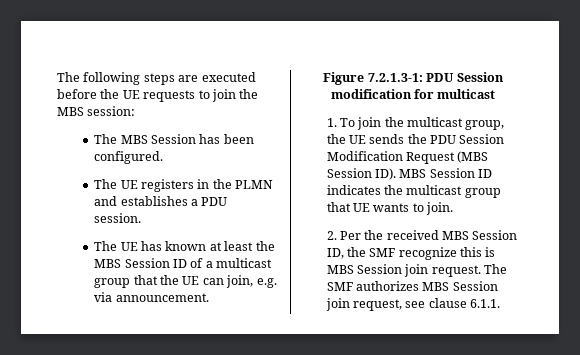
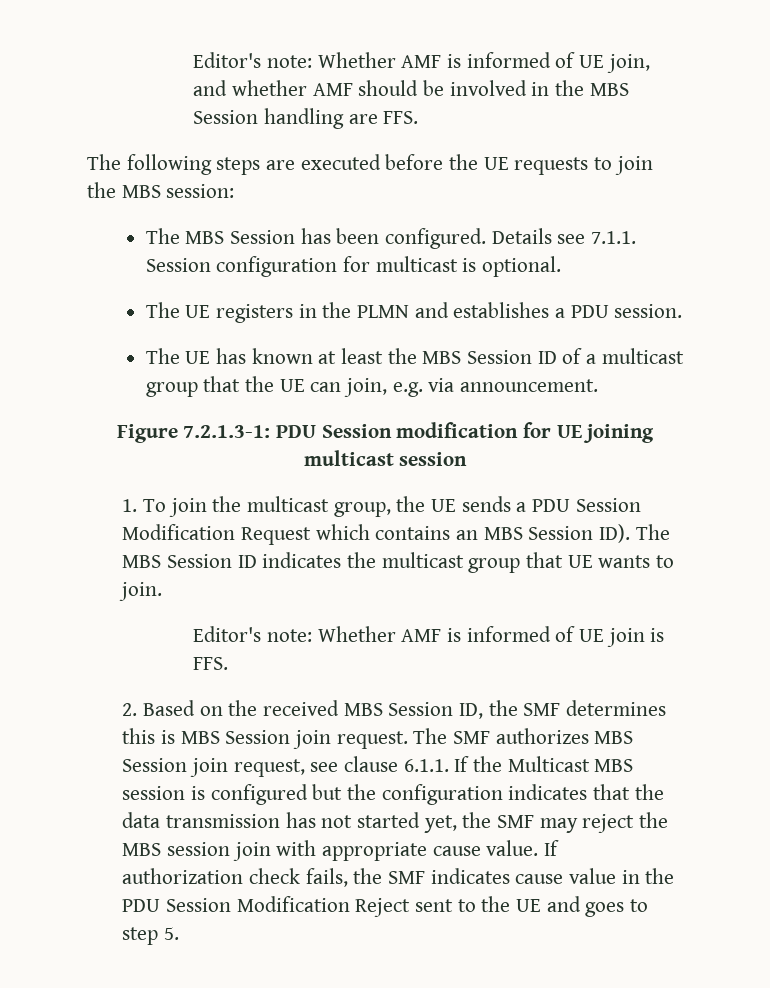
(57, 77) none -> [193,52,650,73] [193,80,629,96] [193,108,419,129] Editor's note: Whether AMF is informed of UE join, and whether AMF should be involved in the MBS Session handling are FFS. //
(164, 157) none -> [491,228,636,244] [145,256,561,277] Details see 7.1.1. Session configuration for multicast is optional.
[437,89,496,99] multicast -> [556,424,655,443] [303,450,468,466] UE joining multicast session
[407,134,427,144] the -> [516,502,527,512] a
[457,151,489,163] (MBS -> [315,524,523,540] which contains an MBS
(396, 174) none -> [635,524,670,540] The
(454, 208) none -> [193,626,665,647] [193,657,229,670] // Editor's note: Whether AMF is informed of UE join is FFS.
[339,231,361,240] Per -> [143,700,223,716] Based on
[398,247,457,260] recognize -> [566,700,667,716] determines
(501, 303) none -> [454,756,634,772] [122,784,664,805] [122,812,669,833] [122,840,560,861] [122,868,675,887] [122,896,649,917] [122,927,180,945] If the Multicast MBS session is configured but the configuration indicates that the data transmission has not started yet, the SMF may reject the MBS session join with appropriate cause value. If authorization check fails, the SMF indicates cause value in the PDU Session Modification Reject sent to the UE and goes to step 5.

